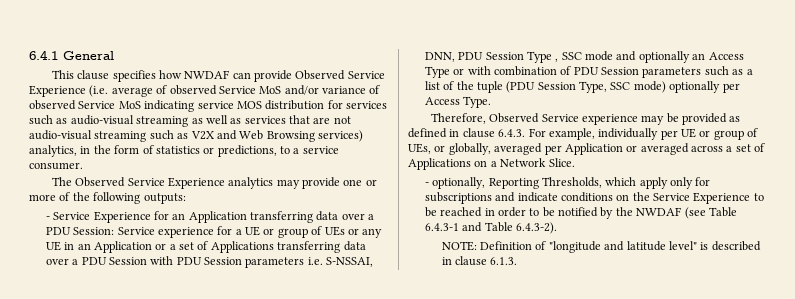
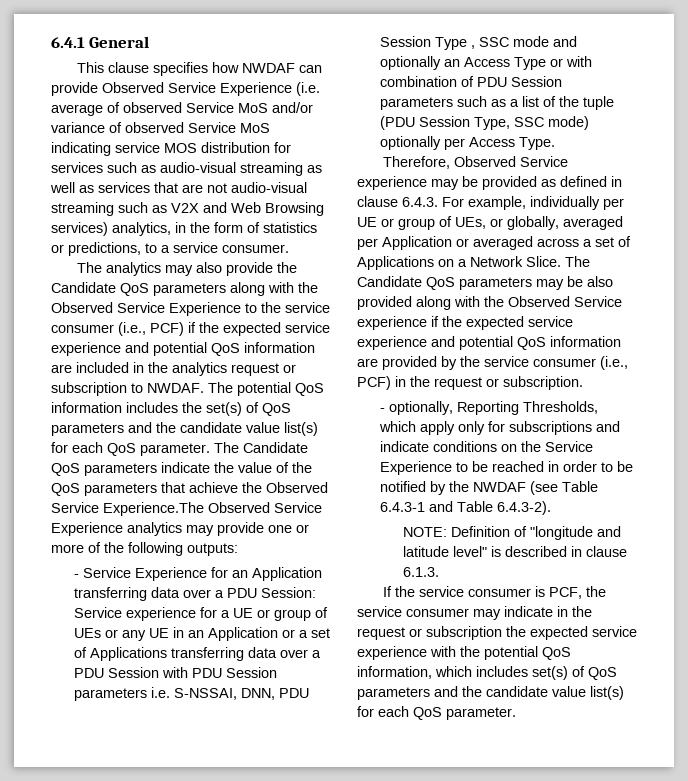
(72, 181) none -> [106,262,298,276] [51,282,318,296] [51,302,330,316] [51,322,330,336] [51,342,315,356] [51,362,296,376] [51,382,324,396] [51,402,291,416] [51,422,318,436] [51,442,308,456] [51,462,312,476] [51,482,328,496] [51,502,204,516] analytics may also provide the Candidate QoS parameters along with the Observed Service Experience to the service consumer (i.e., PCF) if the expected service experience and potential QoS information are included in the analytics request or subscription to NWDAF. The potential QoS information includes the set(s) of QoS parameters and the candidate value list(s) for each QoS parameter. The Candidate QoS parameters indicate the value of the QoS parameters that achieve the Observed Service Experience.The
(575, 162) none -> [565,256,590,267] [357,276,613,290] [357,296,622,310] [357,316,573,330] [357,336,621,350] [357,356,628,370] [357,376,583,390] The Candidate QoS parameters may be also provided along with the Observed Service experience if the expected service experience and potential QoS information are provided by the service consumer (i.e., PCF) in the request or subscription.
(518, 261) none -> [383,586,607,599] [357,606,592,620] [357,626,637,640] [357,646,571,660] [357,666,617,680] [357,686,624,700] [357,706,516,720] // If the service consumer is PCF, the service consumer may indicate in the request or subscription the expected service experience with the potential QoS information, which includes set(s) of QoS parameters and the candidate value list(s) for each QoS parameter.

